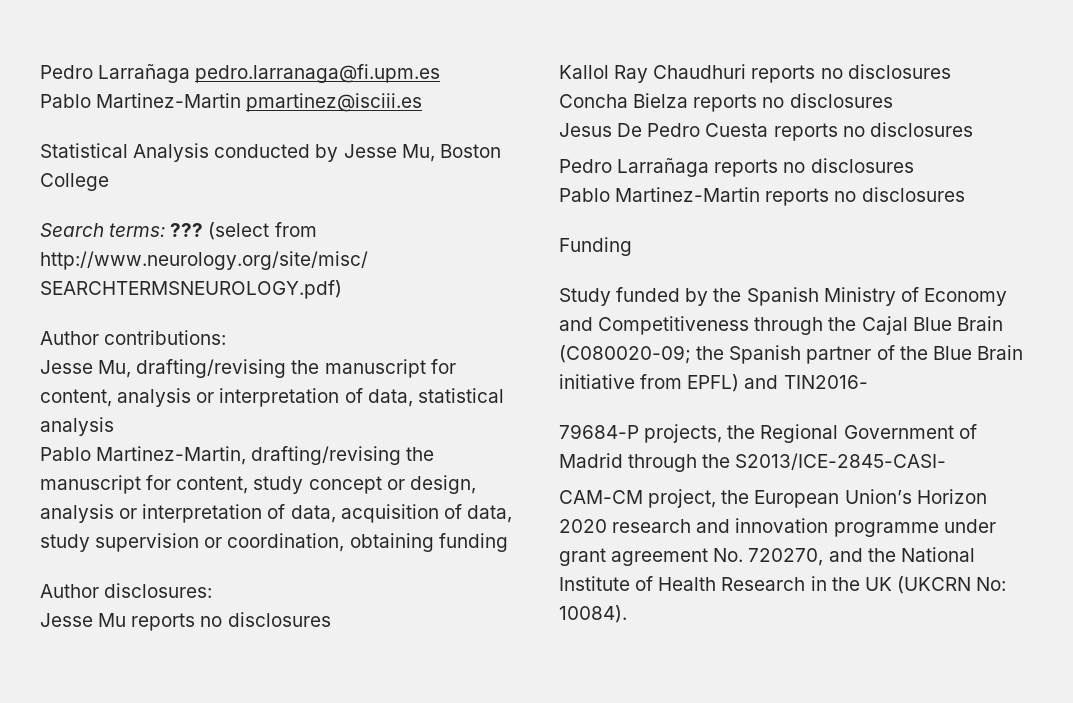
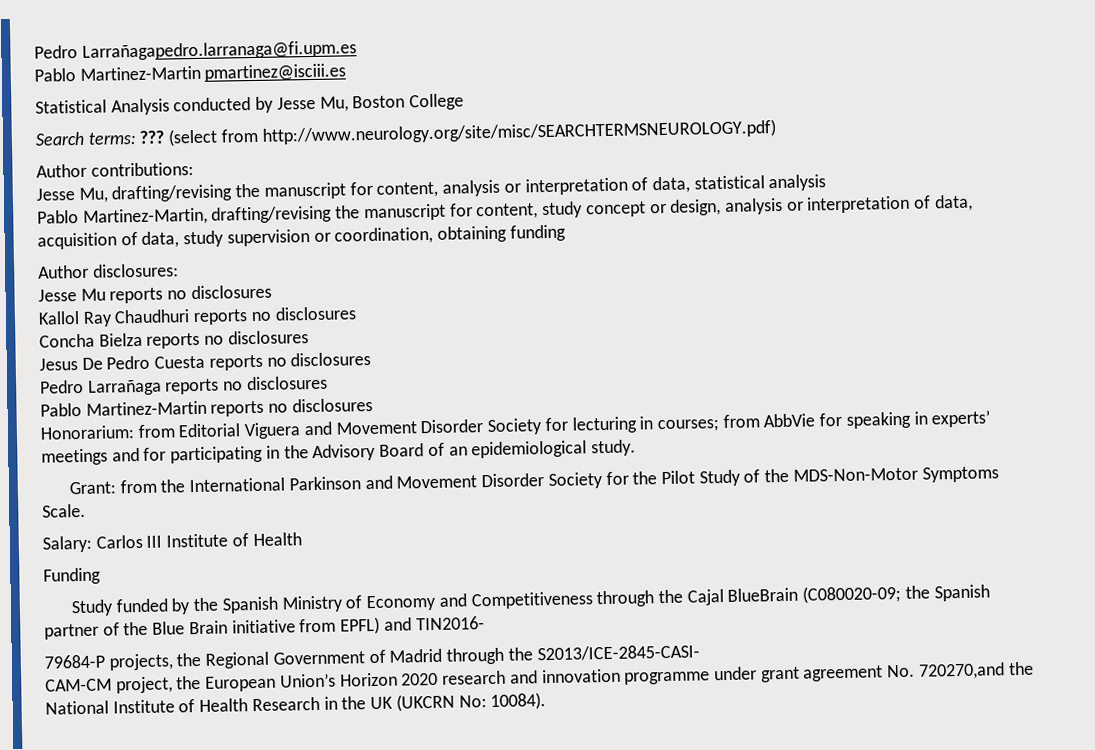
[40,64,441,83] Pedro Larrañaga pedro.larranaga@fi.upm.es -> [34,40,357,61] Pedro Larrañagapedro.larranaga@fi.upm.es
(965, 194) none -> [40,410,991,440] [41,439,636,466] [68,466,999,495] [42,503,86,518] [42,532,302,553] // Honorarium: from Editorial Viguera and Movement Disorder Society for lecturing in courses; from AbbVie for speaking in experts’ meetings and for participating in the Advisory Board of an epidemiological study. // Grant: from the International Parkinson and Movement Disorder Society for the Pilot Study of the MDS-Non-Motor Symptoms Scale. // Salary: Carlos III Institute of Health
[912,316,1003,331] Blue Brain -> [727,587,799,602] BlueBrain
[748,548,863,566] 720270, and -> [917,662,1005,680] 720270,and

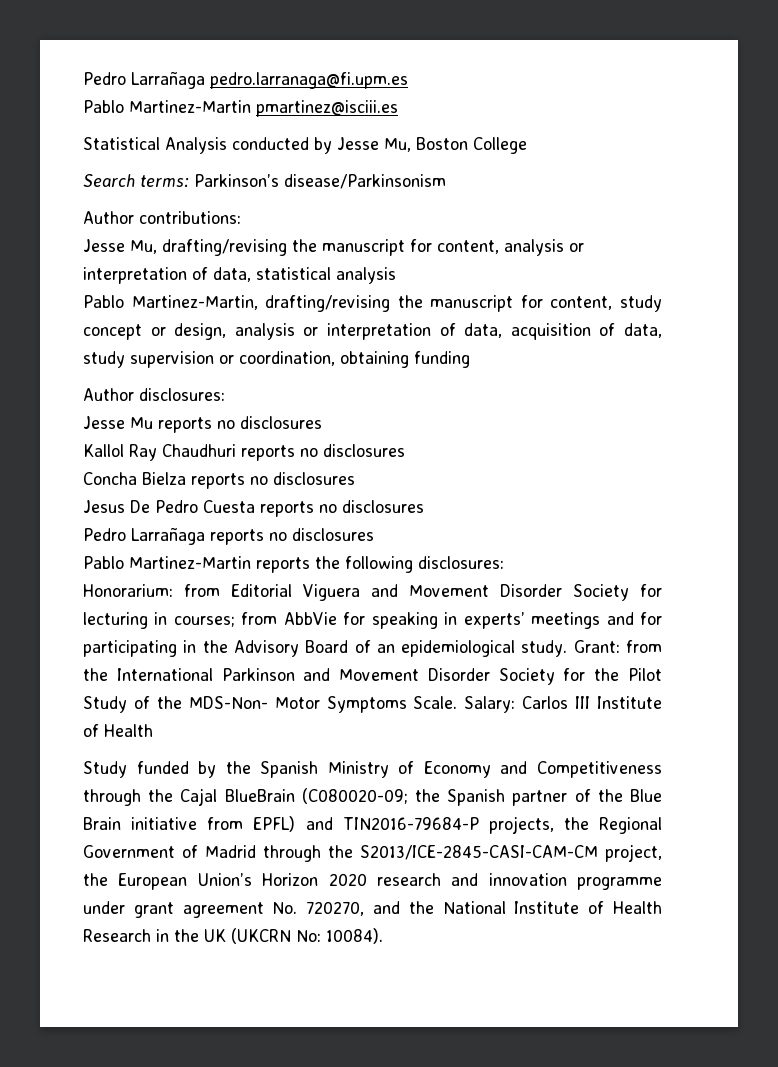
[34,40,357,61] Pedro Larrañagapedro.larranaga@fi.upm.es -> [83,71,408,89] Pedro Larrañaga pedro.larranaga@fi.upm.es
[139,119,776,147] ??? (select from http://www.neurology.org/site/misc/SEARCHTERMSNEUROLOGY.pdf) -> [194,174,446,189] Parkinson’s disease/Parkinsonism
[268,397,373,413] no disclosures -> [315,556,504,573] the following disclosures:
(636, 448) // -> (568, 648) none
[792,467,918,482] MDS-Non-Motor -> [188,696,320,709] MDS-Non- Motor
(86, 510) // -> (458, 702) none
[43,567,101,585] // Funding -> (153, 730) none
[415,616,485,631] [44,654,105,669] TIN2016- // 79684-P -> [342,817,479,830] TIN2016-79684-P
[536,644,700,662] [45,678,112,692] S2013/ICE-2845-CASI- // CAM-CM -> [360,845,598,860] S2013/ICE-2845-CASI-CAM-CM
[917,662,1005,680] 720270,and -> [306,901,401,916] 720270, and

